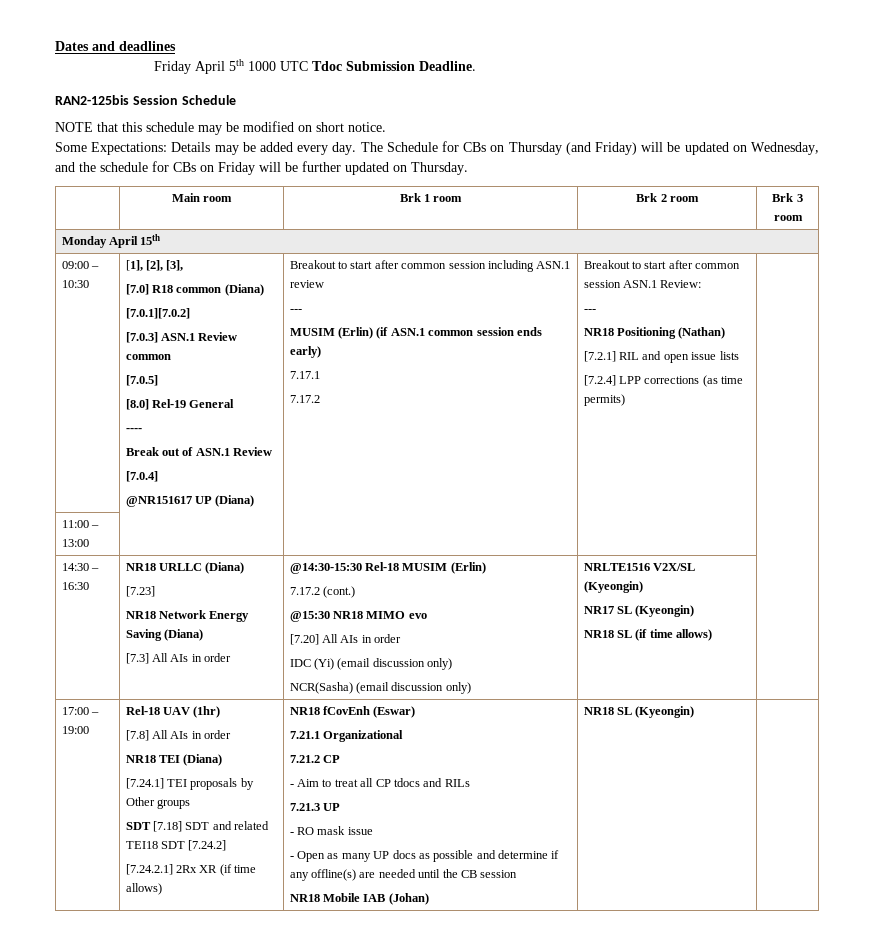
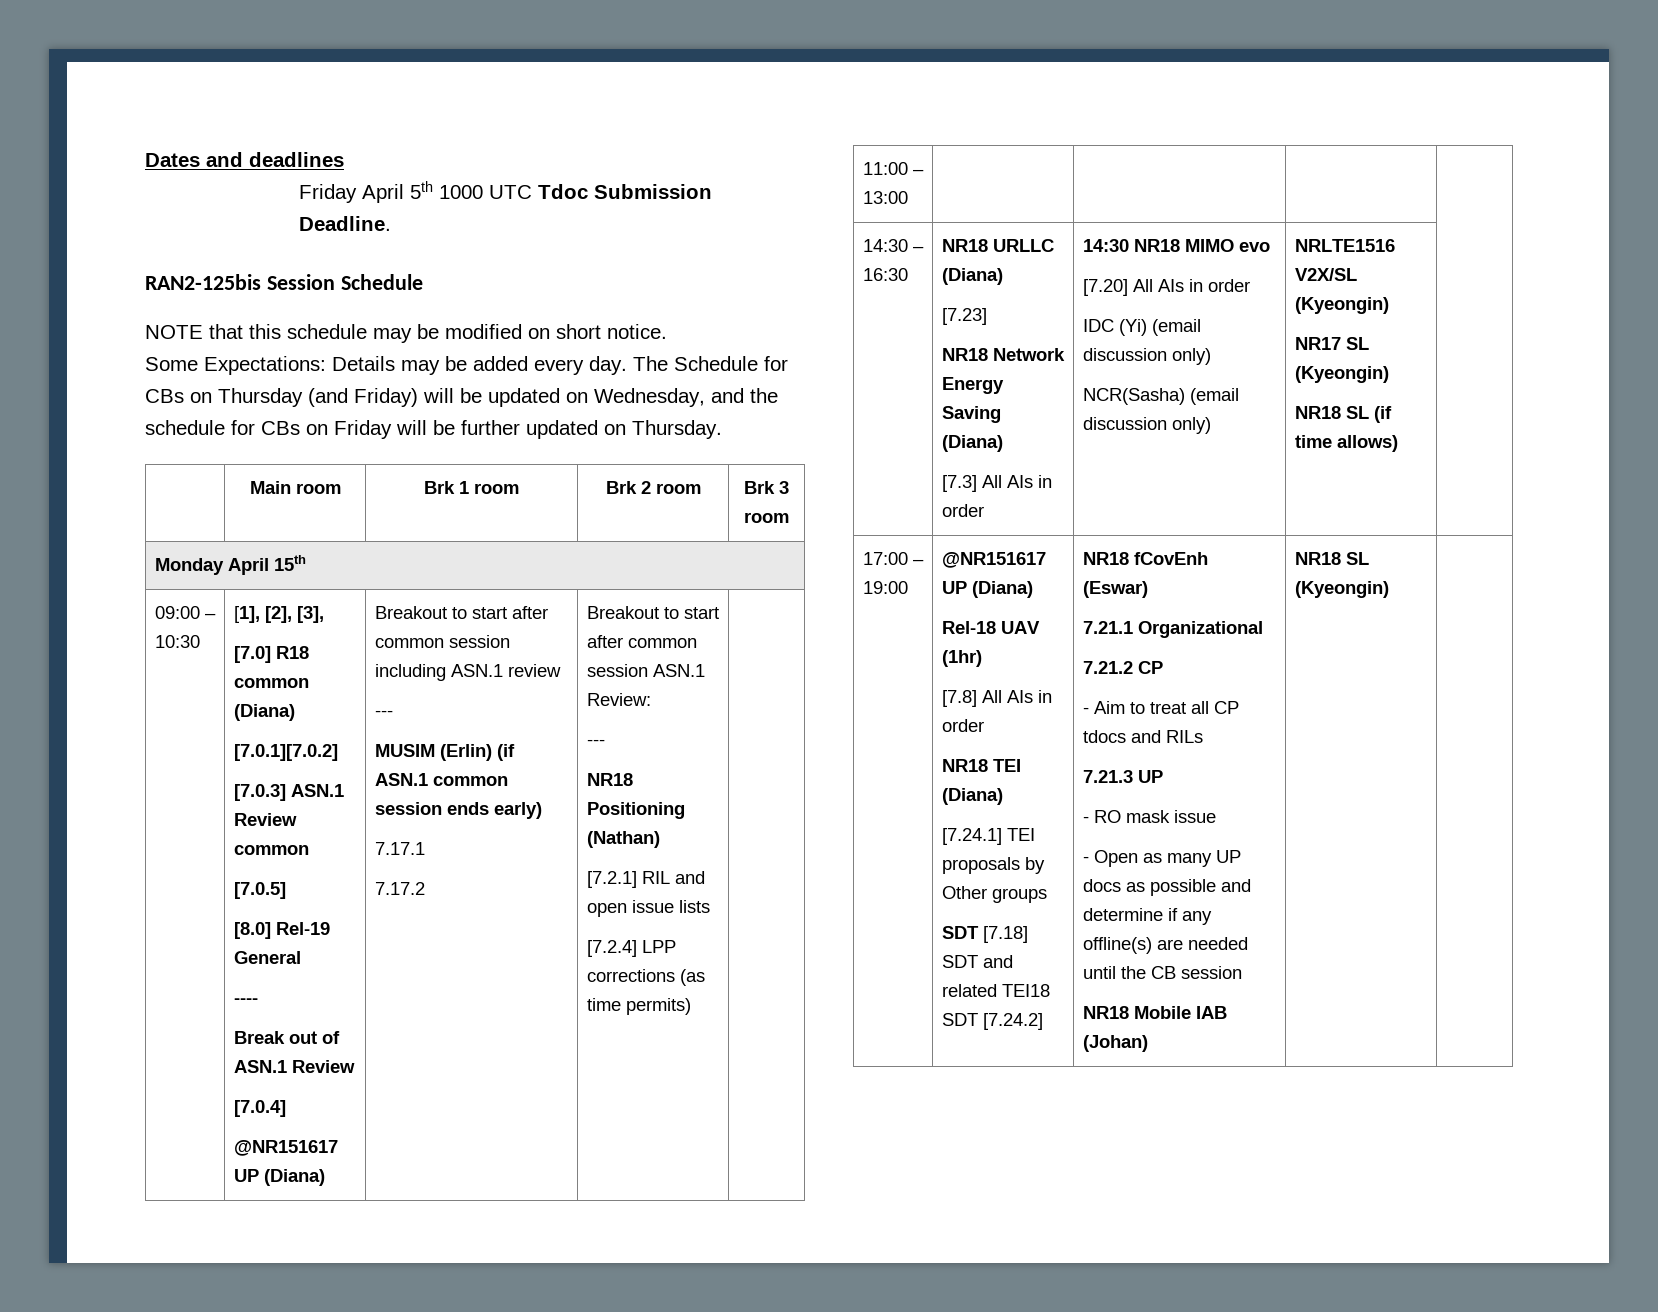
[289,562,486,574] [289,586,356,598] [289,611,330,622] @14:30-15:30 Rel-18 MUSIM (Erlin) // 7.17.2 (cont.) // @15:30 -> [1082,239,1129,252] 14:30
(89, 730) none -> [941,552,1046,568] [941,581,1033,598] @NR151617 UP (Diana) //
[125,864,257,876] [125,883,162,895] // [7.24.2.1] 2Rx XR (if time allows) -> (1043, 1021) none

